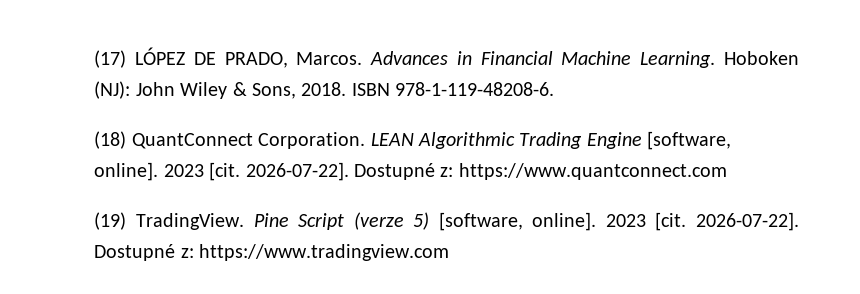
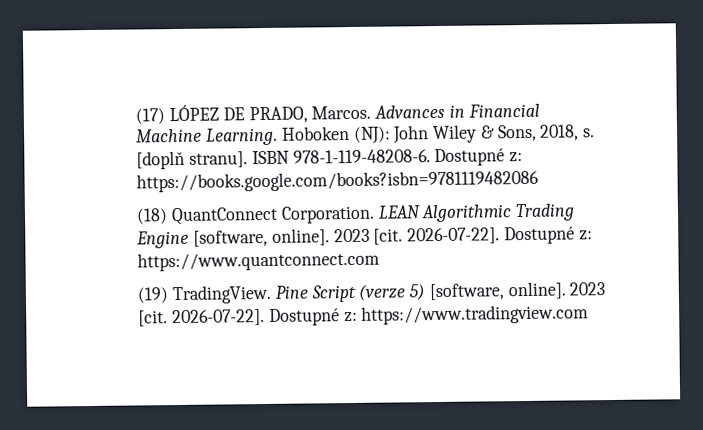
[301,82,347,96] 2018. -> [539,124,596,141] [136,150,249,170] 2018, s. [doplň stranu].
(555, 89) none -> [434,148,524,167] [136,169,540,193] Dostupné z: https://books.google.com/books?isbn=9781119482086

